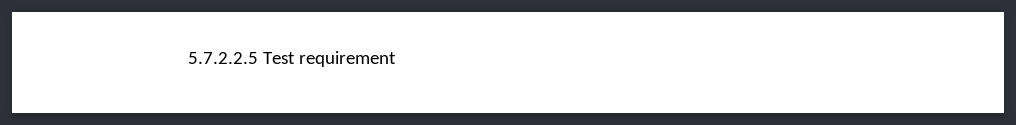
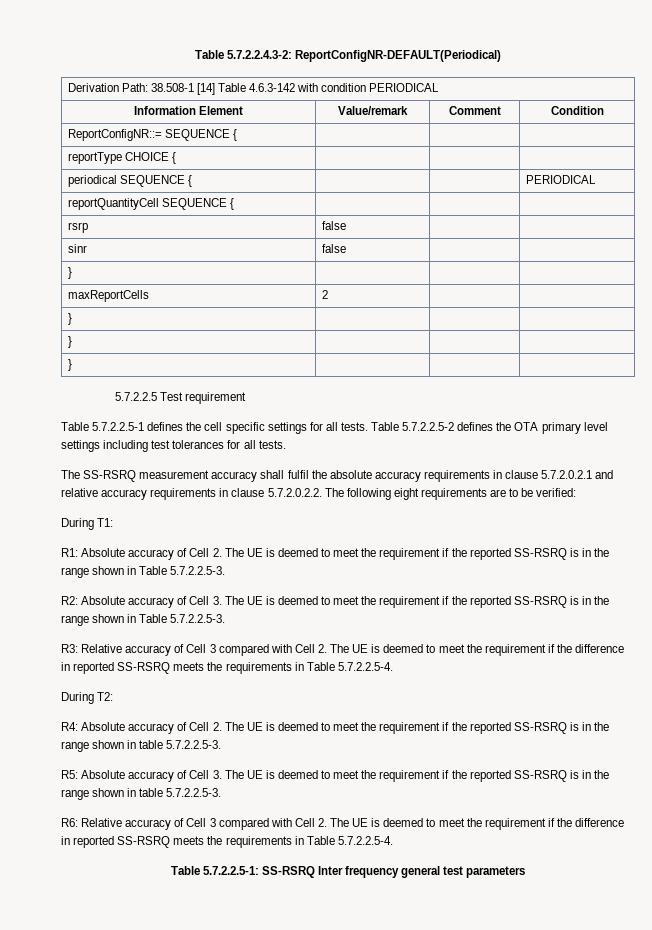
[188,51,397,67] 5.7.2.2.5 Test requirement -> [194,50,502,62] [67,83,440,95] [133,106,244,115] [338,106,408,115] [448,106,501,115] [550,106,604,115] [67,129,237,141] [67,152,176,164] [67,175,192,187] [525,175,596,184] [67,198,234,210] [67,222,88,233] [321,221,346,230] [67,244,87,253] [321,244,346,253] [67,267,72,279] [67,290,149,302] [321,290,328,299] [67,313,72,325] [67,336,72,348] [67,359,72,371] [114,392,246,404] [61,422,608,434] [61,440,286,452] [61,470,614,482] [61,488,577,500] [61,518,114,530] [61,548,610,560] [61,566,226,578] [61,596,610,608] [61,614,226,626] [61,644,625,656] [61,662,393,674] [61,692,114,704] [61,722,610,734] [61,740,222,752] [61,770,610,782] [61,788,222,800] [61,818,625,830] [61,836,393,848] [170,866,526,878] Table 5.7.2.2.4.3-2: ReportConfigNR-DEFAULT(Periodical) // Derivation Path: 38.508-1 [14] Table 4.6.3-142 with condition PERIODICAL // Information Element | Value/remark | Comment | Condition // ReportConfigNR::= SEQUENCE { | | | // reportType CHOICE { | | | // periodical SEQUENCE { | | | PERIODICAL // reportQuantityCell SEQUENCE { | | | // rsrp | false | | // sinr | false | | // } | | | // maxReportCells | 2 | | // } | | | // } | | | // } | | | // 5.7.2.2.5 Test requirement // Table 5.7.2.2.5-1 defines the cell specific settings for all tests. Table 5.7.2.2.5-2 defines the OTA primary level settings including test tolerances for all tests. // The SS-RSRQ measurement accuracy shall fulfil the absolute accuracy requirements in clause 5.7.2.0.2.1 and relative accuracy requirements in clause 5.7.2.0.2.2. The following eight requirements are to be verified: // During T1: // R1: Absolute accuracy of Cell 2. The UE is deemed to meet the requirement if the reported SS-RSRQ is in the range shown in Table 5.7.2.2.5-3. // R2: Absolute accuracy of Cell 3. The UE is deemed to meet the requirement if the reported SS-RSRQ is in the range shown in Table 5.7.2.2.5-3. // R3: Relative accuracy of Cell 3 compared with Cell 2. The UE is deemed to meet the requirement if the difference in reported SS-RSRQ meets the requirements in Table 5.7.2.2.5-4. // During T2: // R4: Absolute accuracy of Cell 2. The UE is deemed to meet the requirement if the reported SS-RSRQ is in the range shown in table 5.7.2.2.5-3. // R5: Absolute accuracy of Cell 3. The UE is deemed to meet the requirement if the reported SS-RSRQ is in the range shown in table 5.7.2.2.5-3. // R6: Relative accuracy of Cell 3 compared with Cell 2. The UE is deemed to meet the requirement if the difference in reported SS-RSRQ meets the requirements in Table 5.7.2.2.5-4. // Table 5.7.2.2.5-1: SS-RSRQ Inter frequency general test parameters

